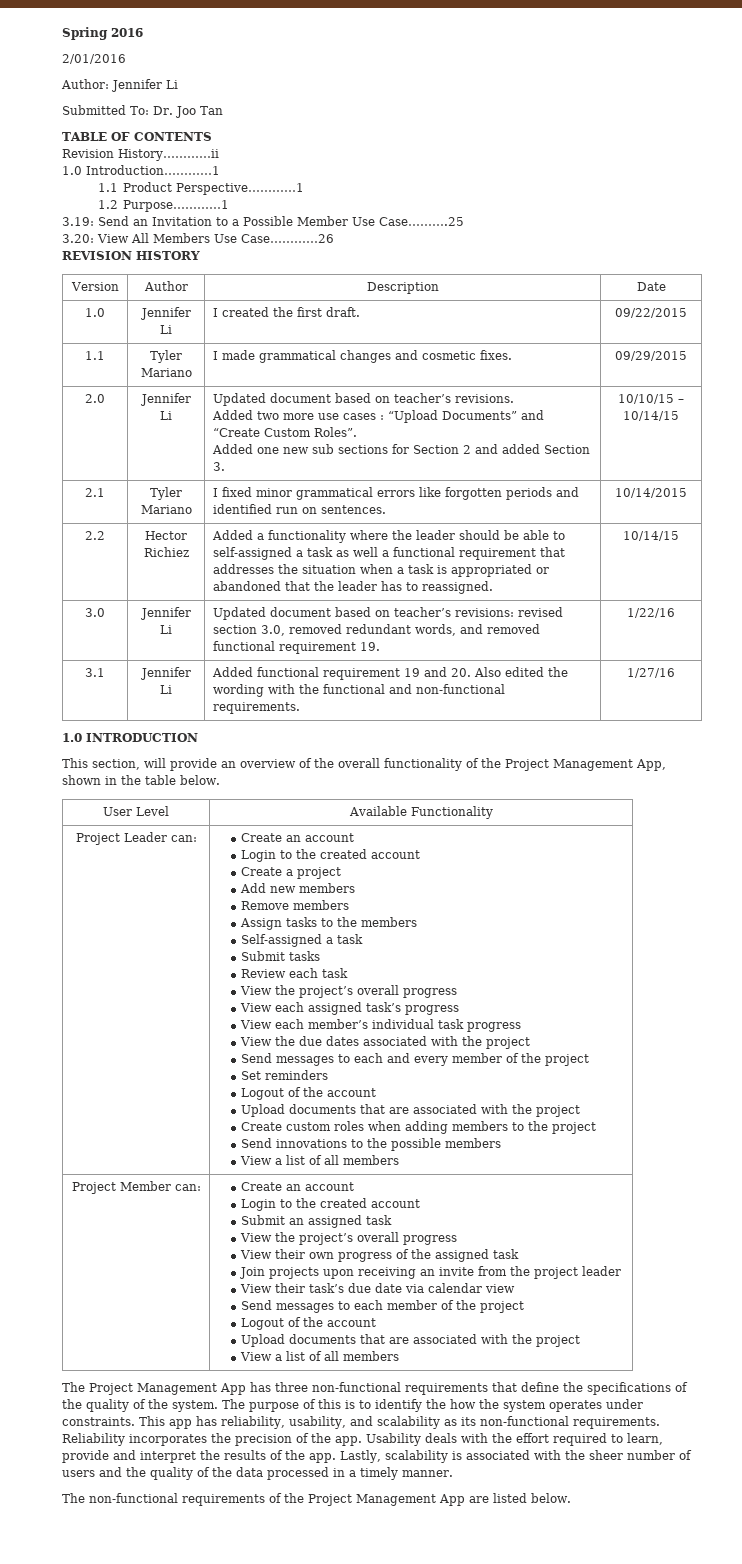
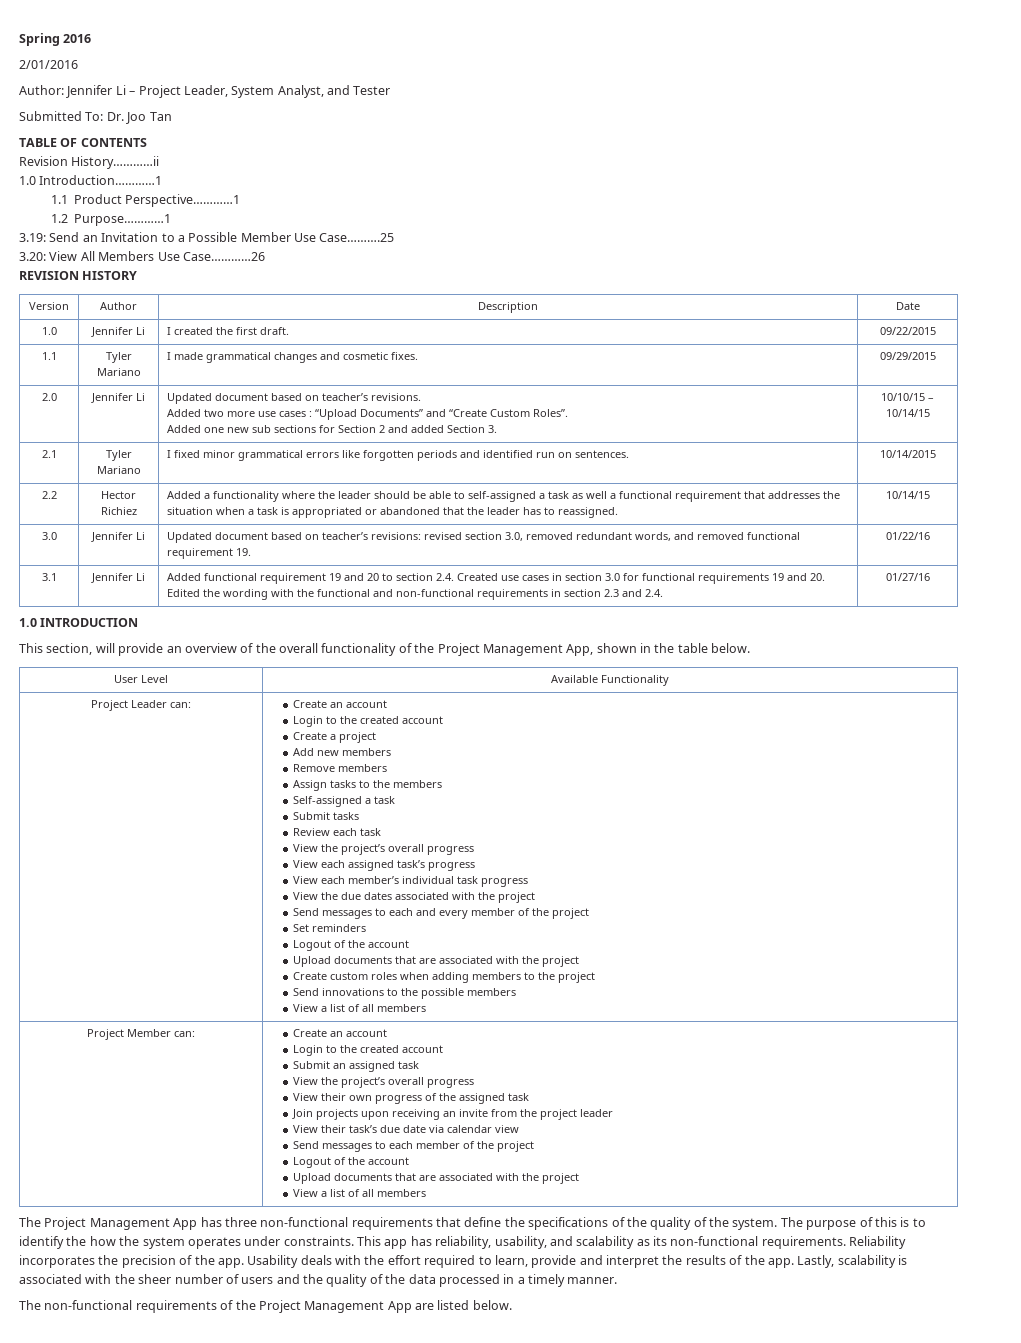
(178, 84) none -> [129,85,391,98] – Project Leader, System Analyst, and Tester
[627,608,675,618] 1/22/16 -> [885,532,930,540] 01/22/16
[450,667,544,677] 20. Also edited -> [367,573,826,584] [167,589,201,597] 20 to section 2.4. Created use cases in section 3.0 for functional requirements 19 and 20. Edited
[212,702,300,714] [627,668,675,678] requirements. | 1/27/16 -> [477,589,664,600] [885,573,930,581] requirements in section 2.3 and 2.4. | 01/27/16

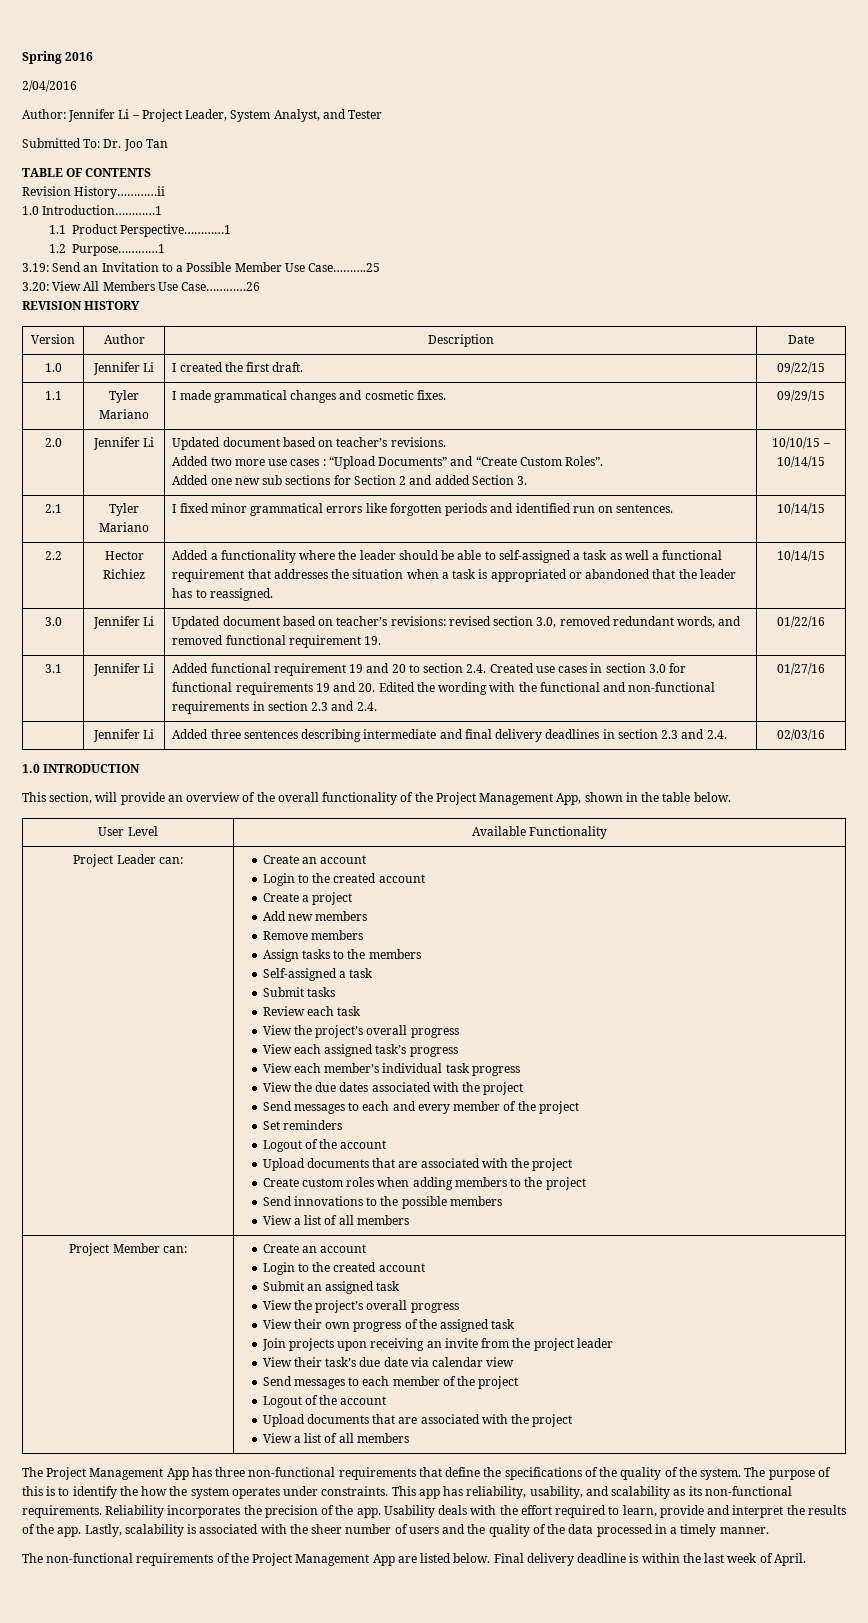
[19,60,78,69] 2/01/2016 -> [22,80,77,92] 2/04/2016
[879,327,936,335] 09/22/2015 -> [777,362,825,374] 09/22/15
[879,352,936,360] 09/29/2015 -> [777,390,825,402] 09/29/15
[879,450,936,458] 10/14/2015 -> [777,503,825,515] 10/14/15
(930, 577) none -> [92,729,155,742] [172,729,727,742] [777,729,825,741] // | Jennifer Li | Added three sentences describing intermediate and final delivery deadlines in section 2.3 and 2.4. | 02/03/16
(512, 1305) none -> [493,1553,806,1566] Final delivery deadline is within the last week of April.

